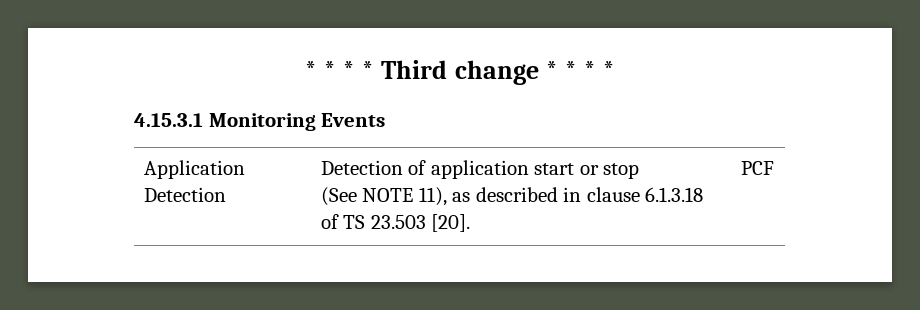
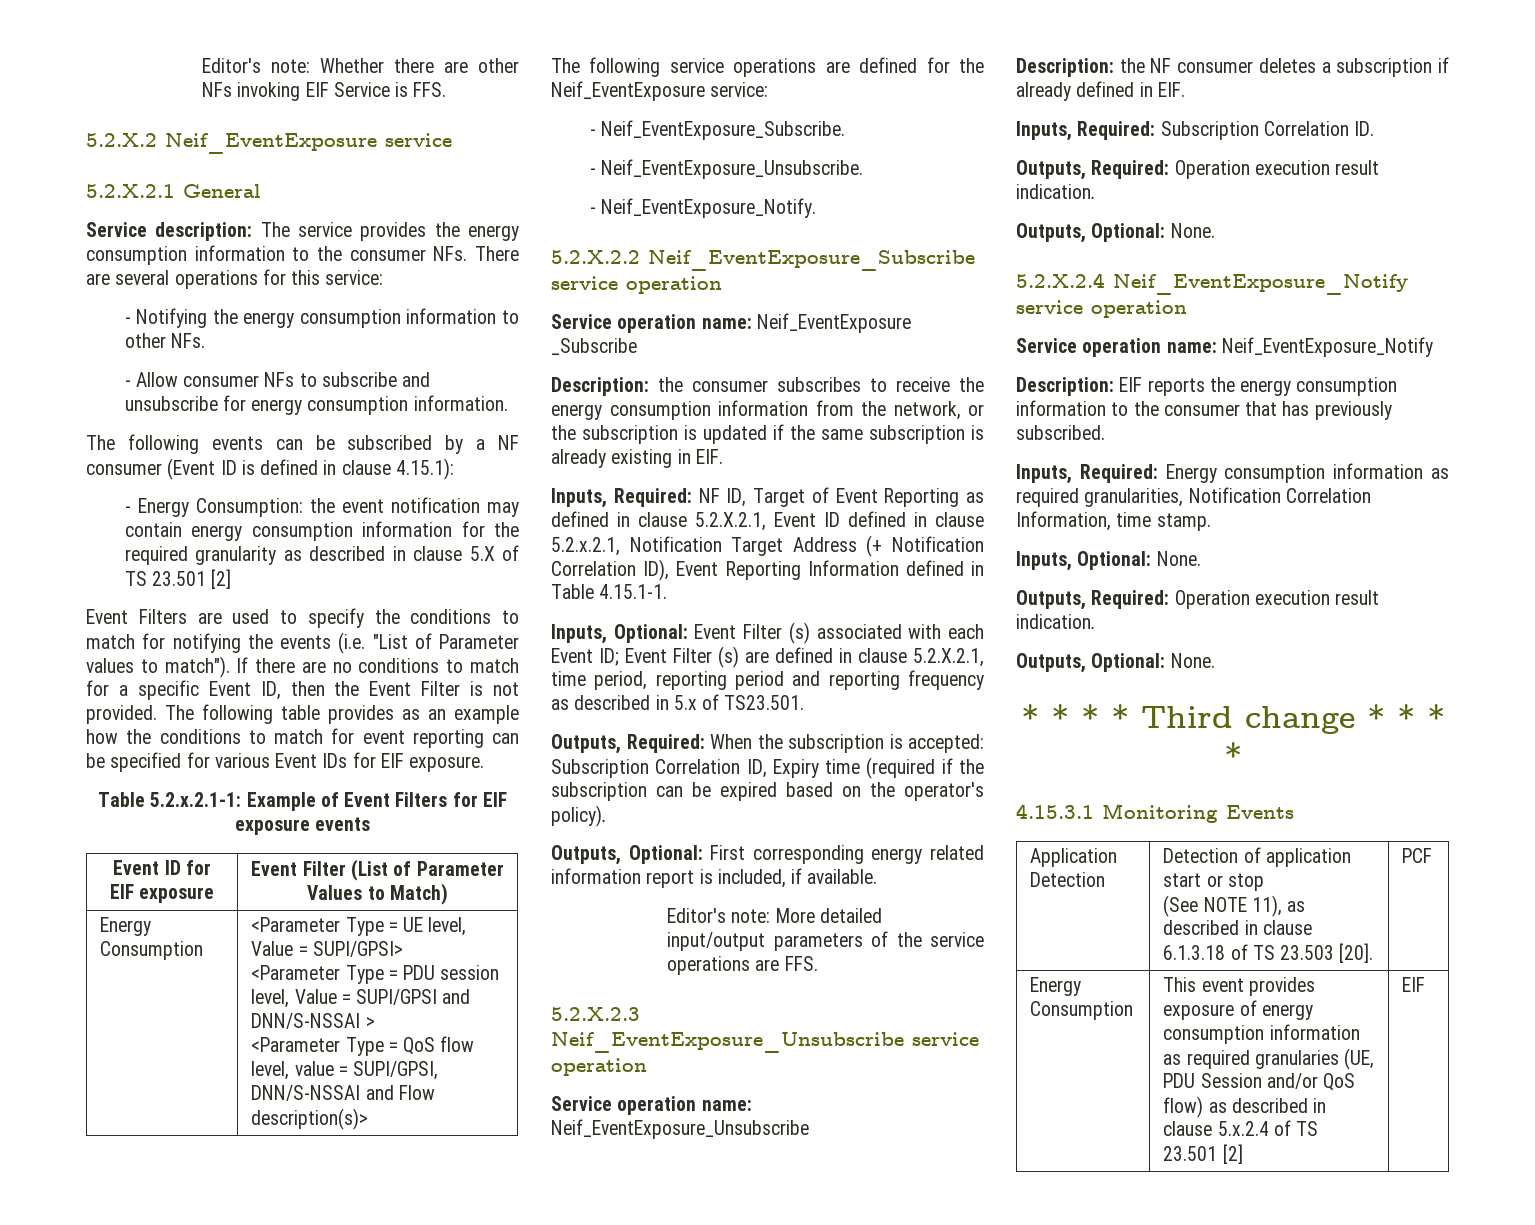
(305, 70) none -> [202,58,519,73] [202,82,447,101] [86,133,452,154] [86,184,261,198] [86,222,519,241] [86,245,519,265] [86,269,384,289] [124,308,519,328] [124,333,205,348] [124,372,431,387] [124,395,508,415] [86,434,519,454] [86,458,454,480] [124,497,519,517] [124,521,519,541] [124,545,519,565] [124,569,232,589] [86,608,519,628] [86,632,519,654] [86,656,519,678] [86,680,519,700] [86,704,519,724] [86,728,519,748] [86,752,485,772] [98,792,507,811] [234,817,371,835] [113,860,211,875] [109,884,215,903] [251,859,504,881] [307,883,448,905] [100,917,152,936] [100,941,204,960] [251,917,467,936] [251,941,403,957] [251,965,500,984] [251,989,471,1008] [251,1013,375,1029] [251,1036,475,1056] [251,1061,439,1080] [251,1085,435,1101] [251,1108,369,1130] [551,57,984,77] [551,81,769,101] [589,120,845,140] [589,159,863,179] [589,198,816,218] [551,250,975,271] [551,276,722,294] [551,313,911,333] [551,338,637,355] [551,377,984,396] [551,400,984,420] [551,424,984,444] [551,449,723,468] [551,487,984,508] [551,511,984,531] [551,535,984,557] [551,559,984,581] [551,584,668,599] [551,622,984,644] [551,646,984,668] [551,670,984,690] [551,694,805,710] [551,734,984,754] [551,757,984,779] [551,782,984,801] [551,805,607,827] [551,845,984,865] [551,868,878,888] [667,908,882,923] [667,931,985,951] [667,956,818,975] [551,1007,640,1021] [551,1032,979,1053] [551,1058,647,1076] [551,1096,752,1115] [551,1119,809,1139] [1016,57,1449,77] [1016,81,1185,101] [1016,121,1375,141] [1016,160,1380,180] [1016,184,1096,199] [1016,223,1215,243] [1016,273,1408,295] [1016,300,1187,318] [1016,337,1433,357] [1016,377,1398,396] [1016,400,1392,420] [1016,425,1105,440] [1016,463,1449,484] [1016,487,1371,507] [1016,511,1211,531] [1016,551,1201,571] [1016,590,1380,610] [1016,614,1096,629] [1016,653,1215,673] Editor's note: Whether there are other NFs invoking EIF Service is FFS. // 5.2.X.2 Neif_EventExposure service // 5.2.X.2.1 General // Service description: The service provides the energy consumption information to the consumer NFs. There are several operations for this service: // - Notifying the energy consumption information to other NFs. // - Allow consumer NFs to subscribe and unsubscribe for energy consumption information. // The following events can be subscribed by a NF consumer (Event ID is defined in clause 4.15.1): // - Energy Consumption: the event notification may contain energy consumption information for the required granularity as described in clause 5.X of TS 23.501 [2] // Event Filters are used to specify the conditions to match for notifying the events (i.e. "List of Parameter values to match"). If there are no conditions to match for a specific Event ID, then the Event Filter is not provided. The following table provides as an example how the conditions to match for event reporting can be specified for various Event IDs for EIF exposure. // Table 5.2.x.2.1-1: Example of Event Filters for EIF exposure events // Event ID for EIF exposure | Event Filter (List of Parameter Values to Match) // Energy Consumption | <Parameter Type = UE level, Value = SUPI/GPSI> // <Parameter Type = PDU session level, Value = SUPI/GPSI and DNN/S-NSSAI > // <Parameter Type = QoS flow level, value = SUPI/GPSI, DNN/S-NSSAI and Flow description(s)> // The following service operations are defined for the Neif_EventExposure service: // - Neif_EventExposure_Subscribe. // - Neif_EventExposure_Unsubscribe. // - Neif_EventExposure_Notify. // 5.2.X.2.2 Neif_EventExposure_Subscribe service operation // Service operation name: Neif_EventExposure _Subscribe // Description: the consumer subscribes to receive the energy consumption information from the network, or the subscription is updated if the same subscription is already existing in EIF. // Inputs, Required: NF ID, Target of Event Reporting as defined in clause 5.2.X.2.1, Event ID defined in clause 5.2.x.2.1, Notification Target Address (+ Notification Correlation ID), Event Reporting Information defined in Table 4.15.1-1. // Inputs, Optional: Event Filter (s) associated with each Event ID; Event Filter (s) are defined in clause 5.2.X.2.1, time period, reporting period and reporting frequency as described in 5.x of TS23.501. // Outputs, Required: When the subscription is accepted: Subscription Correlation ID, Expiry time (required if the subscription can be expired based on the operator's policy). // Outputs, Optional: First corresponding energy related information report is included, if available. // Editor's note: More detailed input/output parameters of the service operations are FFS. // 5.2.X.2.3 Neif_EventExposure_Unsubscribe service operation // Service operation name: Neif_EventExposure_Unsubscribe // Description: the NF consumer deletes a subscription if already defined in EIF. // Inputs, Required: Subscription Correlation ID. // Outputs, Required: Operation execution result indication. // Outputs, Optional: None. // 5.2.X.2.4 Neif_EventExposure_Notify service operation // Service operation name: Neif_EventExposure_Notify // Description: EIF reports the energy consumption information to the consumer that has previously subscribed. // Inputs, Required: Energy consumption information as required granularities, Notification Correlation Information, time stamp. // Inputs, Optional: None. // Outputs, Required: Operation execution result indication. // Outputs, Optional: None. //
(774, 168) none -> [1030,977,1082,996] [1030,1001,1134,1020] [1163,977,1315,996] [1163,1000,1313,1020] [1163,1024,1360,1044] [1163,1048,1375,1070] [1163,1073,1356,1091] [1163,1096,1327,1118] [1163,1120,1319,1136] [1163,1144,1243,1164] [1402,977,1426,992] // Energy Consumption | This event provides exposure of energy consumption information as required granularies (UE, PDU Session and/or QoS flow) as described in clause 5.x.2.4 of TS 23.501 [2] | EIF

